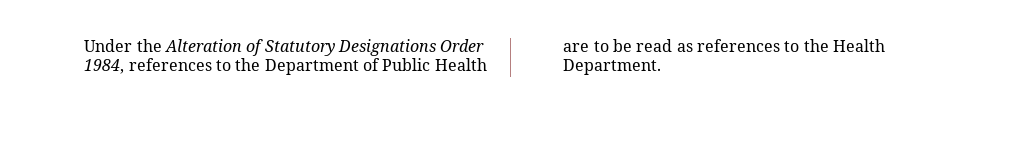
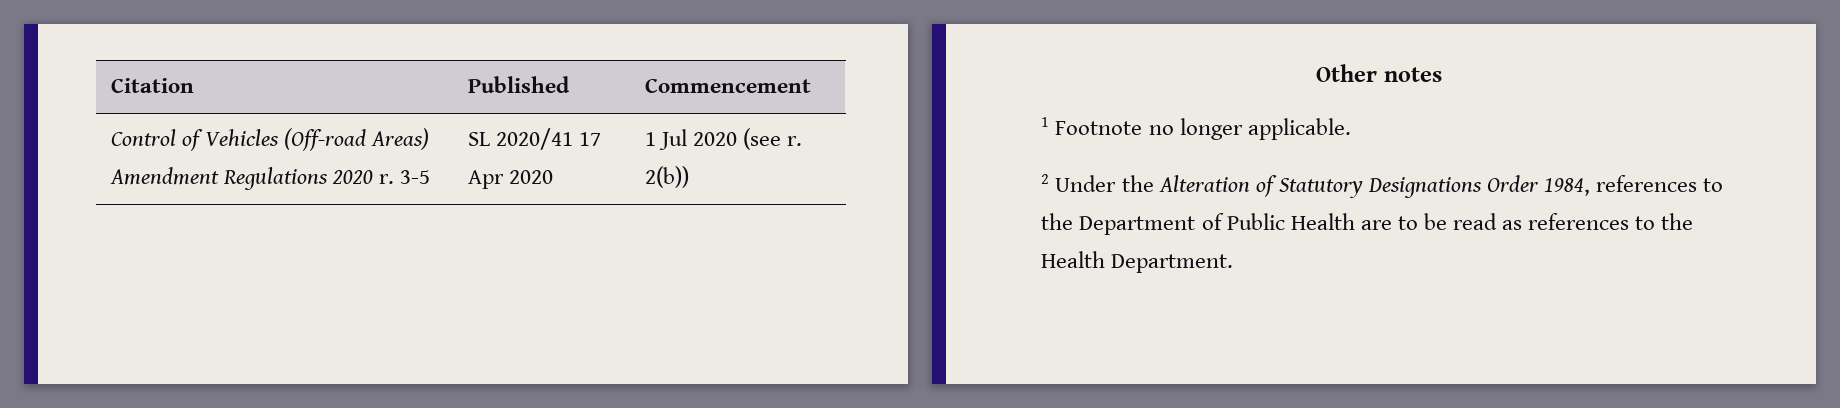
(84, 45) none -> [110,78,194,93] [467,76,570,93] [644,78,811,93] [110,128,430,151] [109,167,431,190] [467,128,601,150] [467,170,553,189] [644,128,803,150] [644,166,689,188] [1316,64,1442,82] [1041,117,1351,140] [1041,174,1050,184] Citation | Published | Commencement // Control of Vehicles (Off-road Areas) Amendment Regulations 2020 r. 3-5 | SL 2020/41 17 Apr 2020 | 1 Jul 2020 (see r. 2(b)) // Other notes // 1 Footnote no longer applicable. // 2

